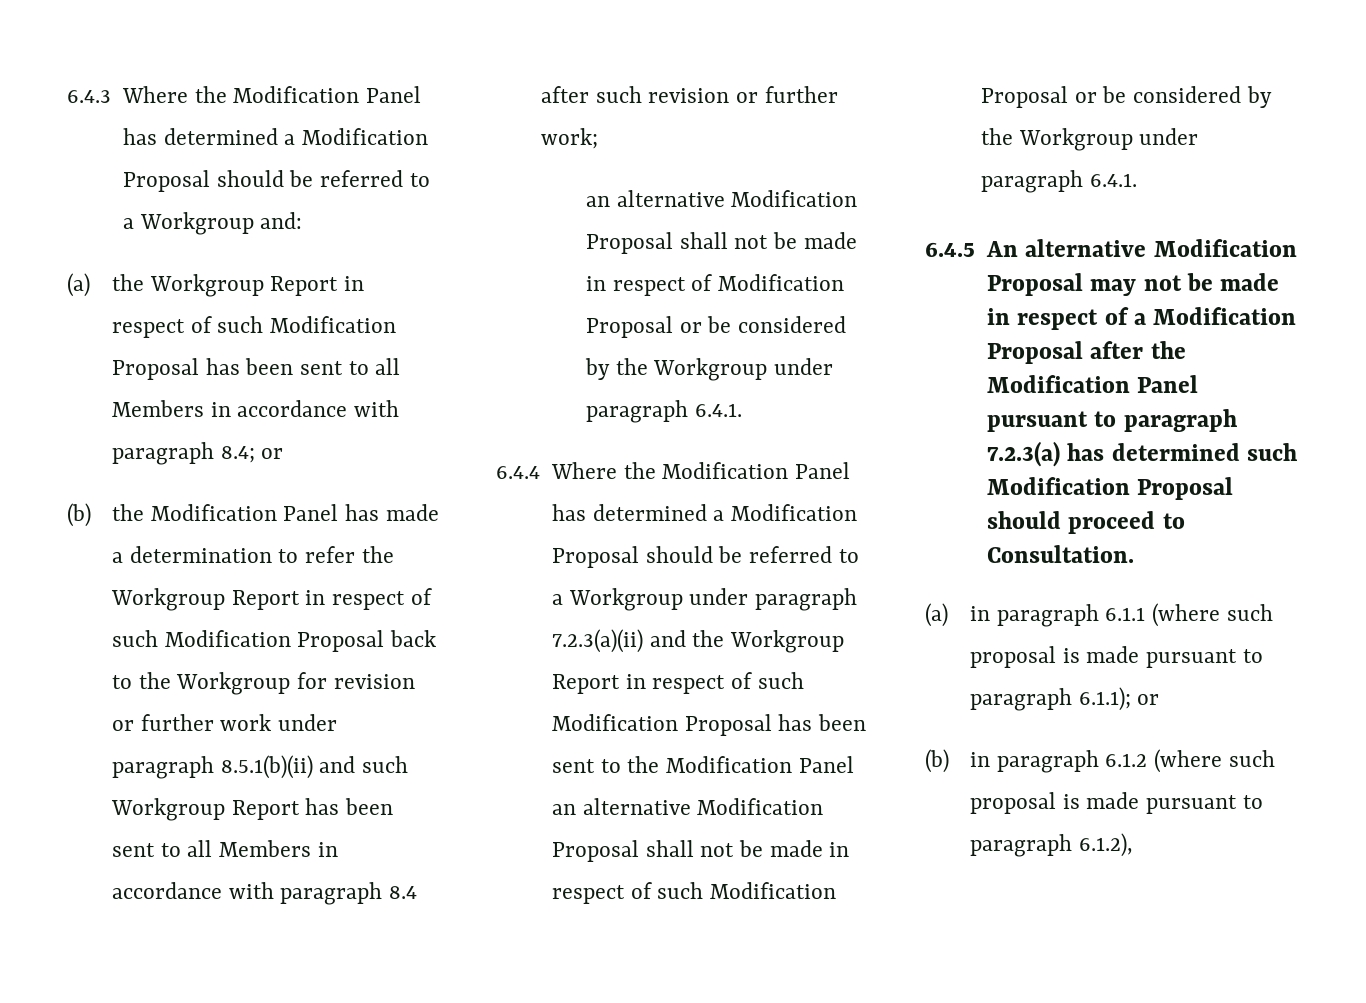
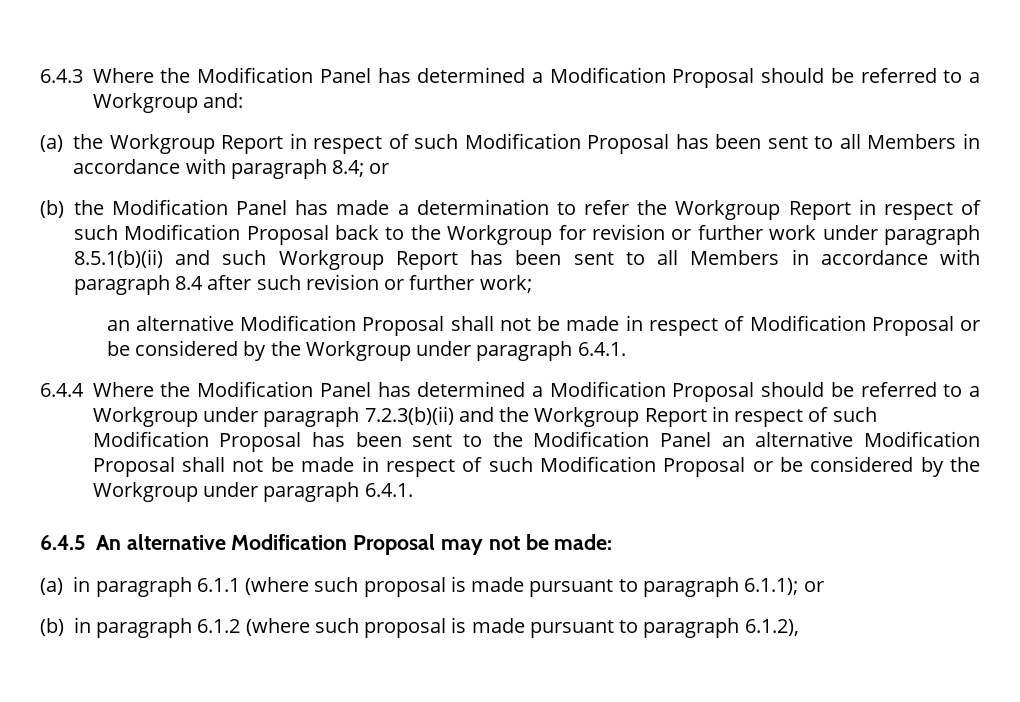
[552,629,644,653] 7.2.3(a)(ii) -> [364,406,454,425] 7.2.3(b)(ii)
[1219,273,1279,291] [987,307,1296,330] [987,341,1186,364] [987,375,1199,393] [987,409,1237,432] [987,441,1297,467] [987,477,1234,500] [987,511,1185,534] [987,545,1135,563] made in respect of a Modification Proposal after the Modification Panel pursuant to paragraph 7.2.3(a) has determined such Modification Proposal should proceed to Consultation. -> [554,534,613,550] made:

